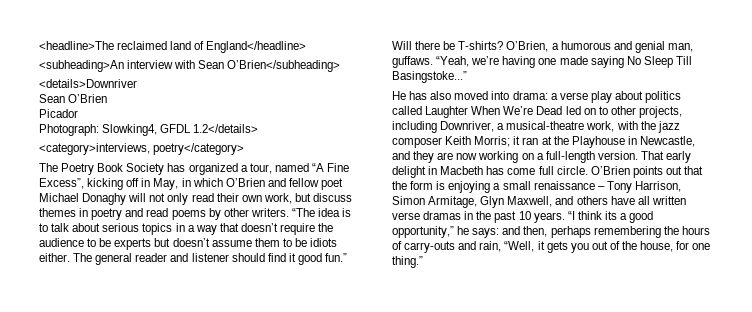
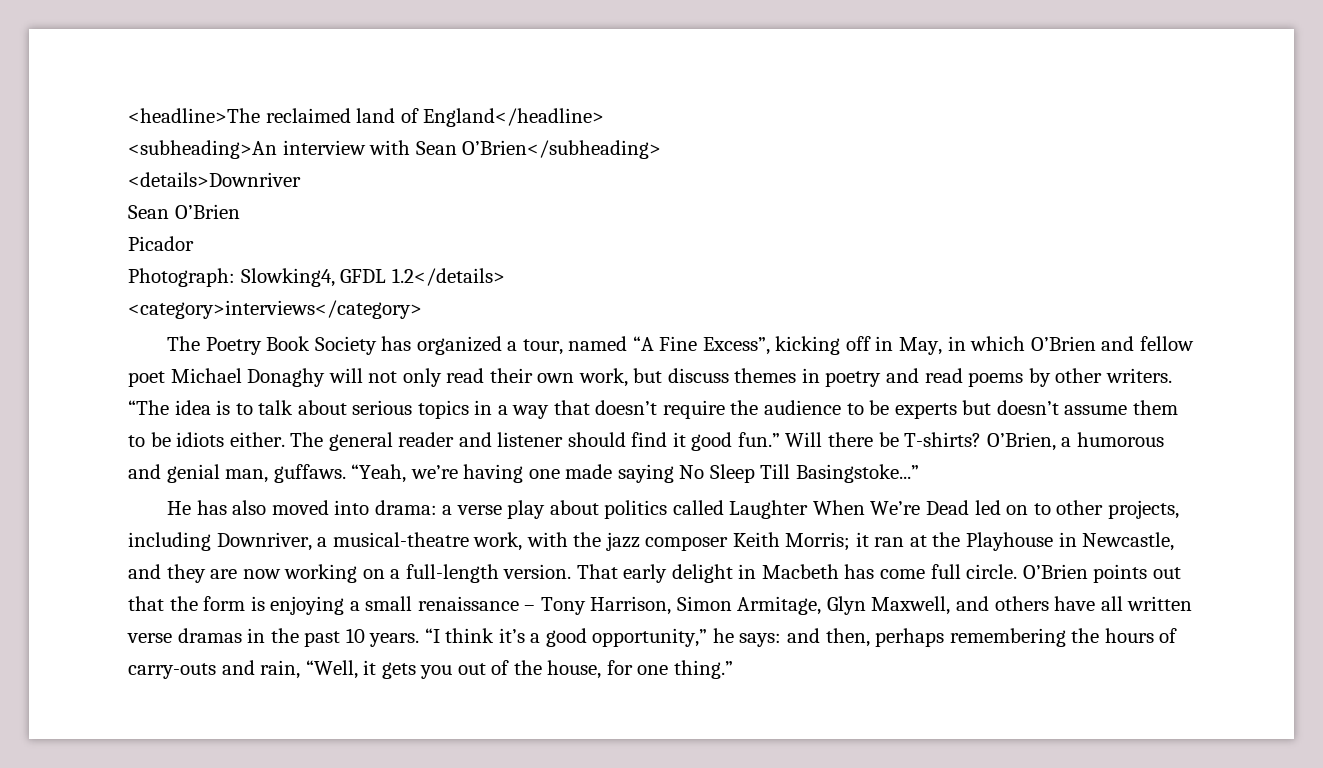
[39,143,245,155] <category>interviews, poetry</category> -> [128,300,422,319] <category>interviews</category>
[604,211,617,220] its -> [498,628,525,643] it’s

